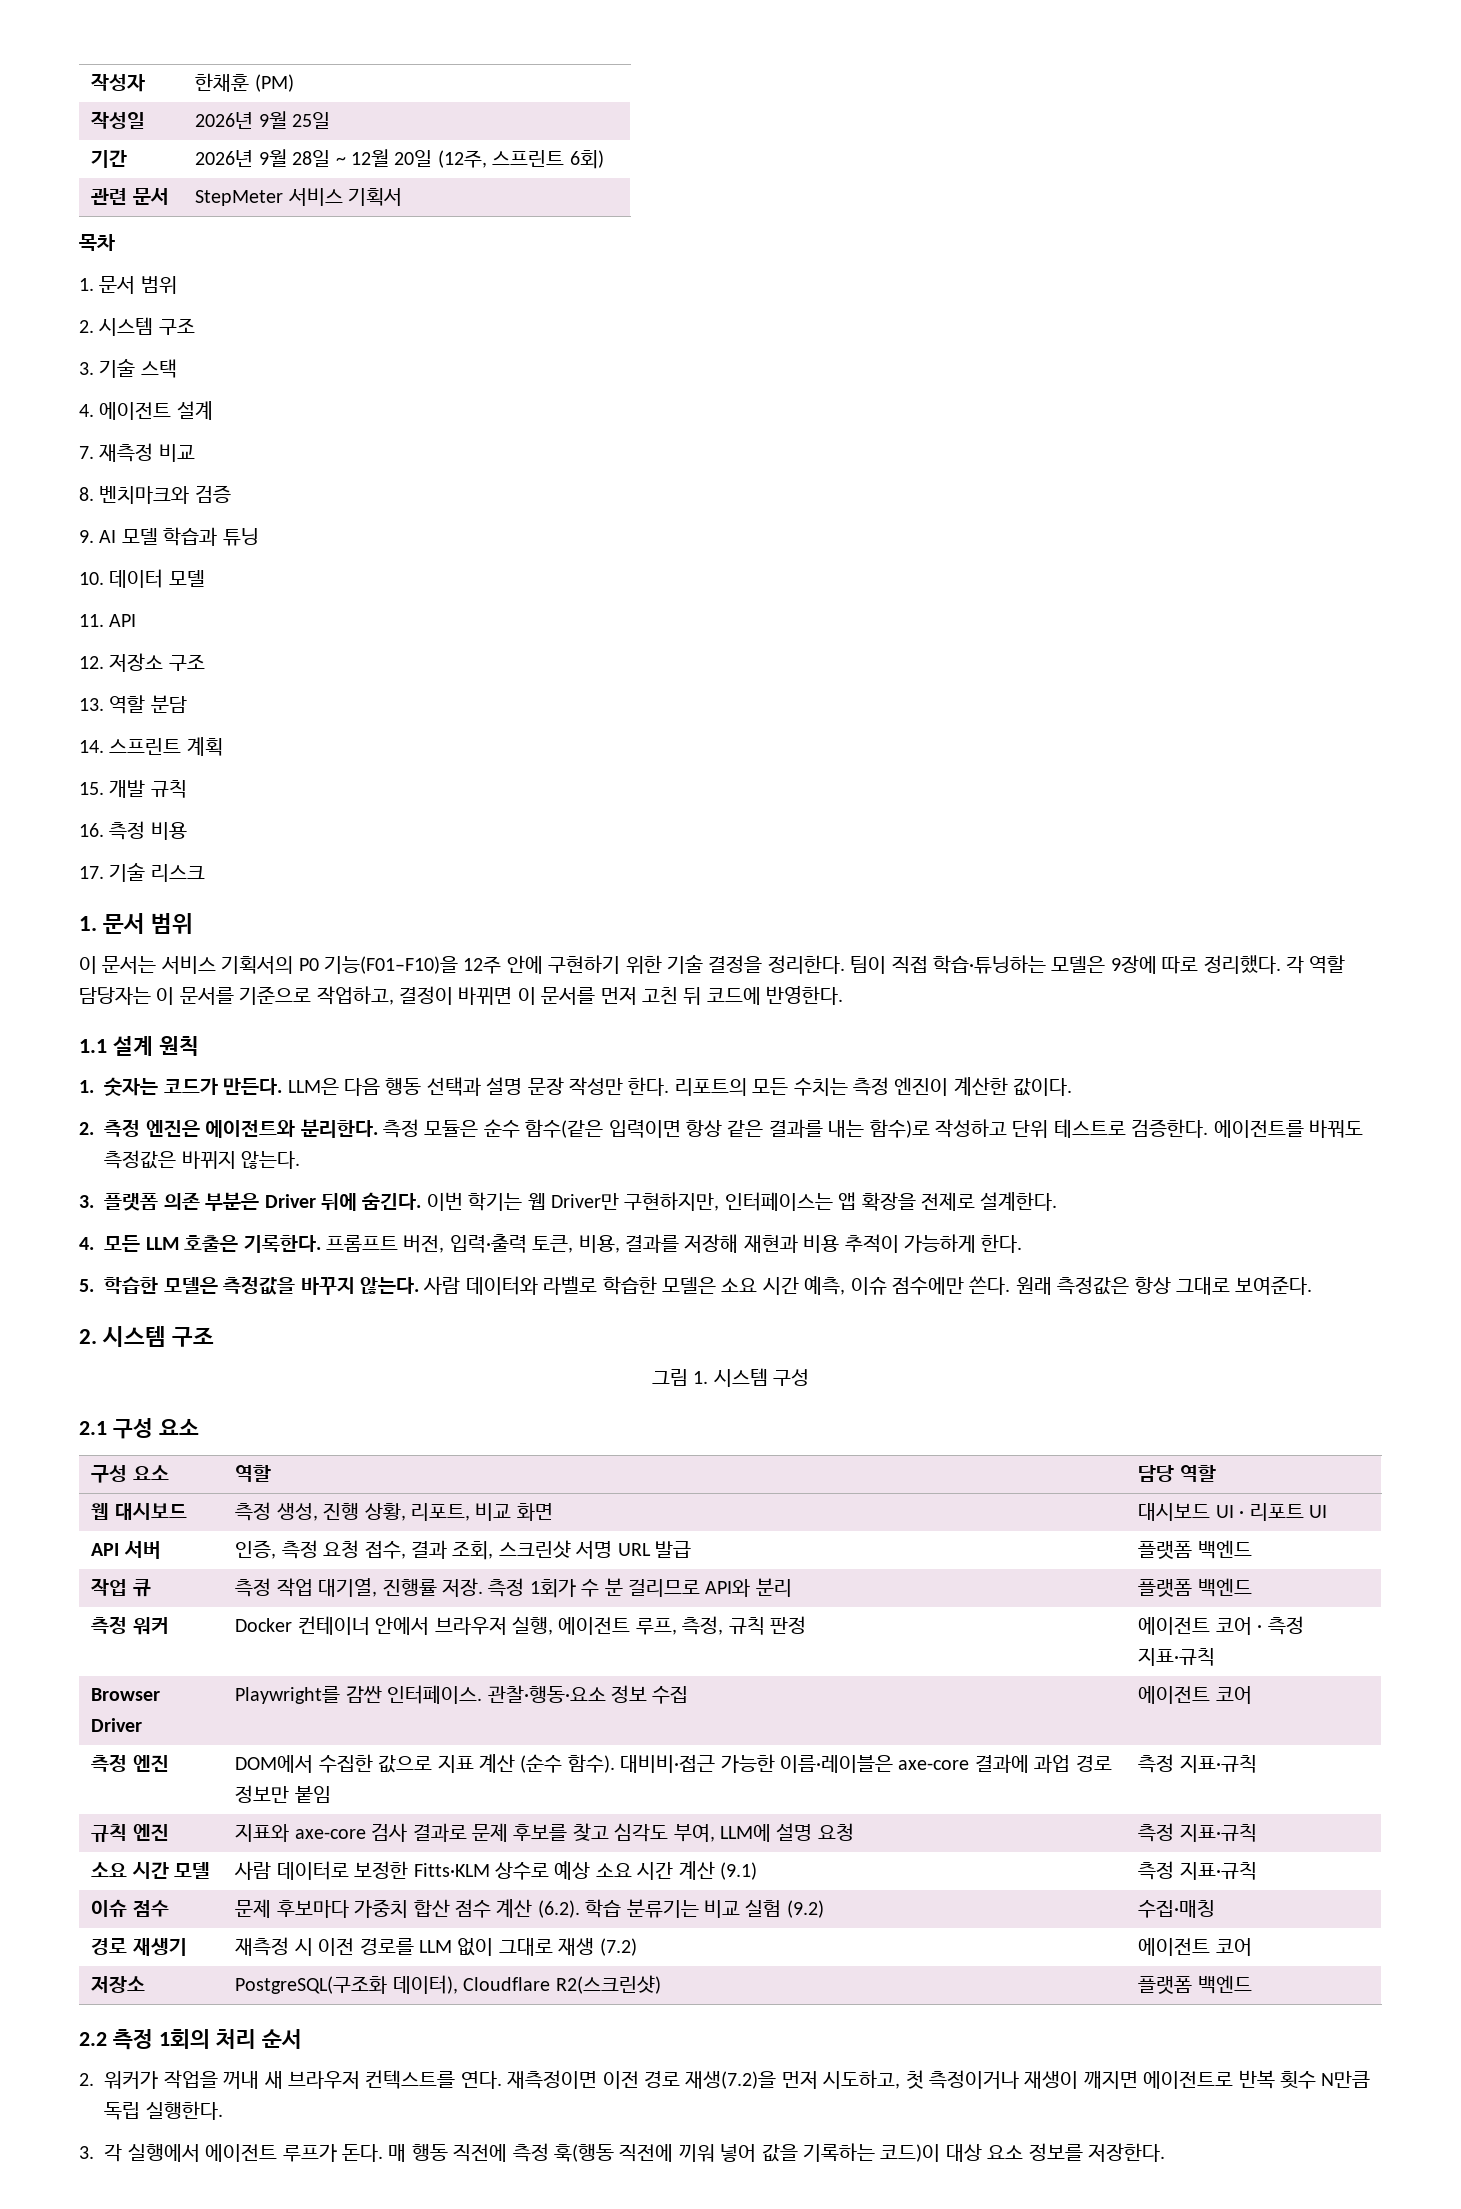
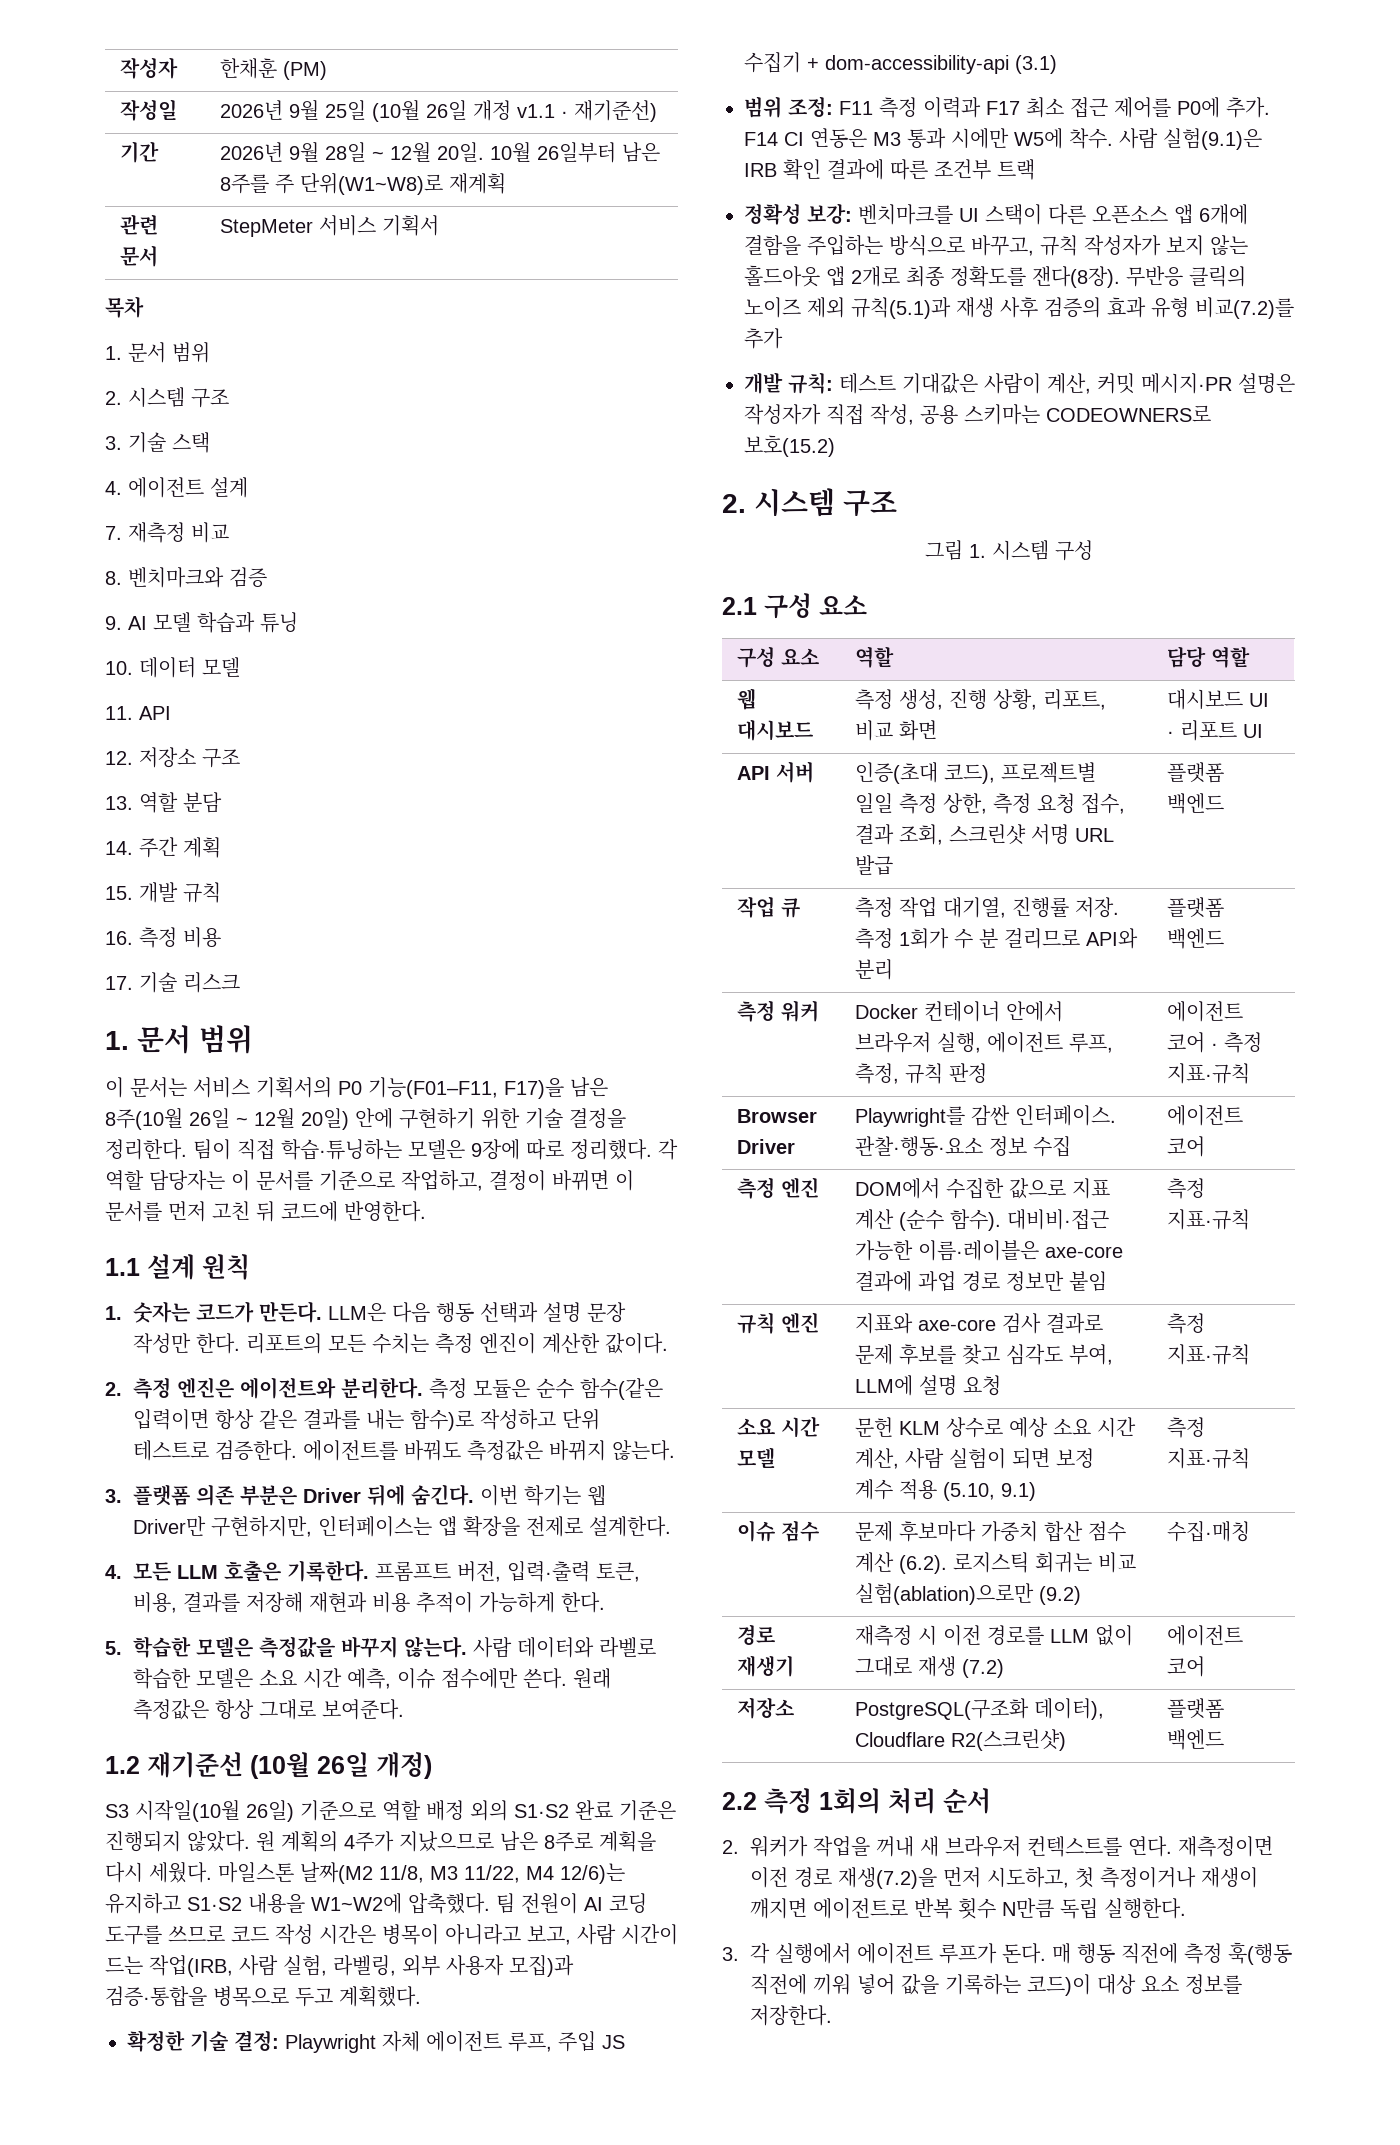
(331, 120) none -> [372,99,658,122] (10월 26일 개정 v1.1 · 재기준선)
[394,150,604,169] 20일 (12주, 스프린트 6회) -> [437,141,661,163] [220,173,507,195] 20일. 10월 26일부터 남은 8주를 주 단위(W1~W8)로 재계획
[109,738,182,755] 스프린트 -> [139,837,178,858] 주간
[324,956,502,974] 기능(F01–F10)을 12주 -> [368,1077,608,1099] [105,1107,349,1130] 기능(F01–F11, F17)을 남은 8주(10월 26일 ~ 12월 20일)
(1313, 1285) none -> [105,1752,432,1779] [105,1799,676,1822] [105,1831,656,1852] [105,1861,625,1884] [105,1893,647,1914] [105,1924,678,1945] [105,1955,574,1977] [105,1986,421,2007] [127,2030,625,2053] [744,52,1057,74] [744,96,1270,118] [744,128,1262,150] [744,159,1035,180] [744,203,1248,225] [744,235,1248,256] [744,265,1246,288] [744,297,1294,319] [744,328,783,349] [744,372,1295,394] [744,404,1211,425] [744,435,835,457] // 1.2 재기준선 (10월 26일 개정) // S3 시작일(10월 26일) 기준으로 역할 배정 외의 S1·S2 완료 기준은 진행되지 않았다. 원 계획의 4주가 지났으므로 남은 8주로 계획을 다시 세웠다. 마일스톤 날짜(M2 11/8, M3 11/22, M4 12/6)는 유지하고 S1·S2 내용을 W1~W2에 압축했다. 팀 전원이 AI 코딩 도구를 쓰므로 코드 작성 시간은 병목이 아니라고 보고, 사람 시간이 드는 작업(IRB, 사람 실험, 라벨링, 외부 사용자 모집)과 검증·통합을 병목으로 두고 계획했다. // 확정한 기술 결정: Playwright 자체 에이전트 루프, 주입 JS 수집기 + dom-accessibility-api (3.1) // 범위 조정: F11 측정 이력과 F17 최소 접근 제어를 P0에 추가. F14 CI 연동은 M3 통과 시에만 W5에 착수. 사람 실험(9.1)은 IRB 확인 결과에 따른 조건부 트랙 // 정확성 보강: 벤치마크를 UI 스택이 다른 오픈소스 앱 6개에 결함을 주입하는 방식으로 바꾸고, 규칙 작성자가 보지 않는 홀드아웃 앱 2개로 최종 정확도를 잰다(8장). 무반응 클릭의 노이즈 제외 규칙(5.1)과 재생 사후 검증의 효과 유형 비교(7.2)를 추가 // 개발 규칙: 테스트 기대값은 사람이 계산, 커밋 메시지·PR 설명은 작성자가 직접 작성, 공용 스키마는 CODEOWNERS로 보호(15.2)
[235,1540,277,1559] 인증, -> [855,762,1097,784] [855,793,988,814] 인증(초대 코드), 프로젝트별 일일 측정 상한,
[234,1861,757,1880] 사람 데이터로 보정한 Fitts·KLM 상수로 예상 소요 시간 계산 (9.1) -> [855,1417,1137,1438] [855,1448,1095,1469] [855,1479,1037,1501] 문헌 KLM 상수로 예상 소요 시간 계산, 사람 실험이 되면 보정 계수 적용 (5.10, 9.1)
[585,1899,782,1918] 학습 분류기는 비교 실험 -> [953,1552,1137,1573] [855,1583,1035,1605] 로지스틱 회귀는 비교 실험(ablation)으로만

